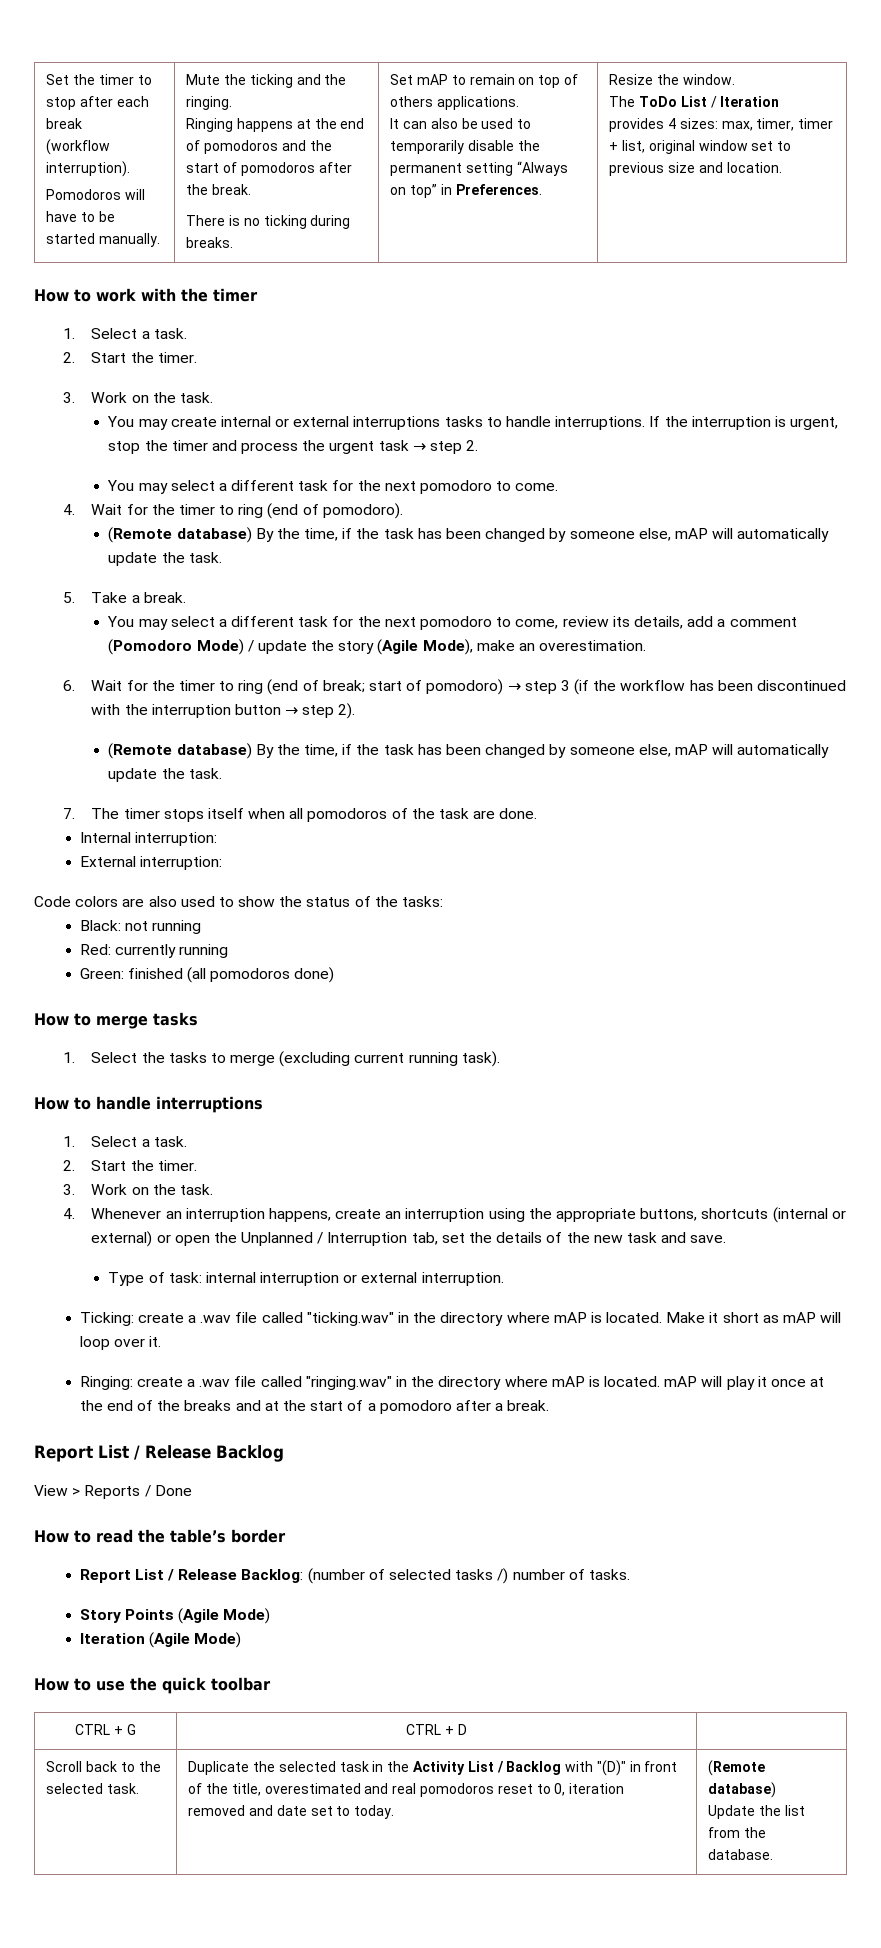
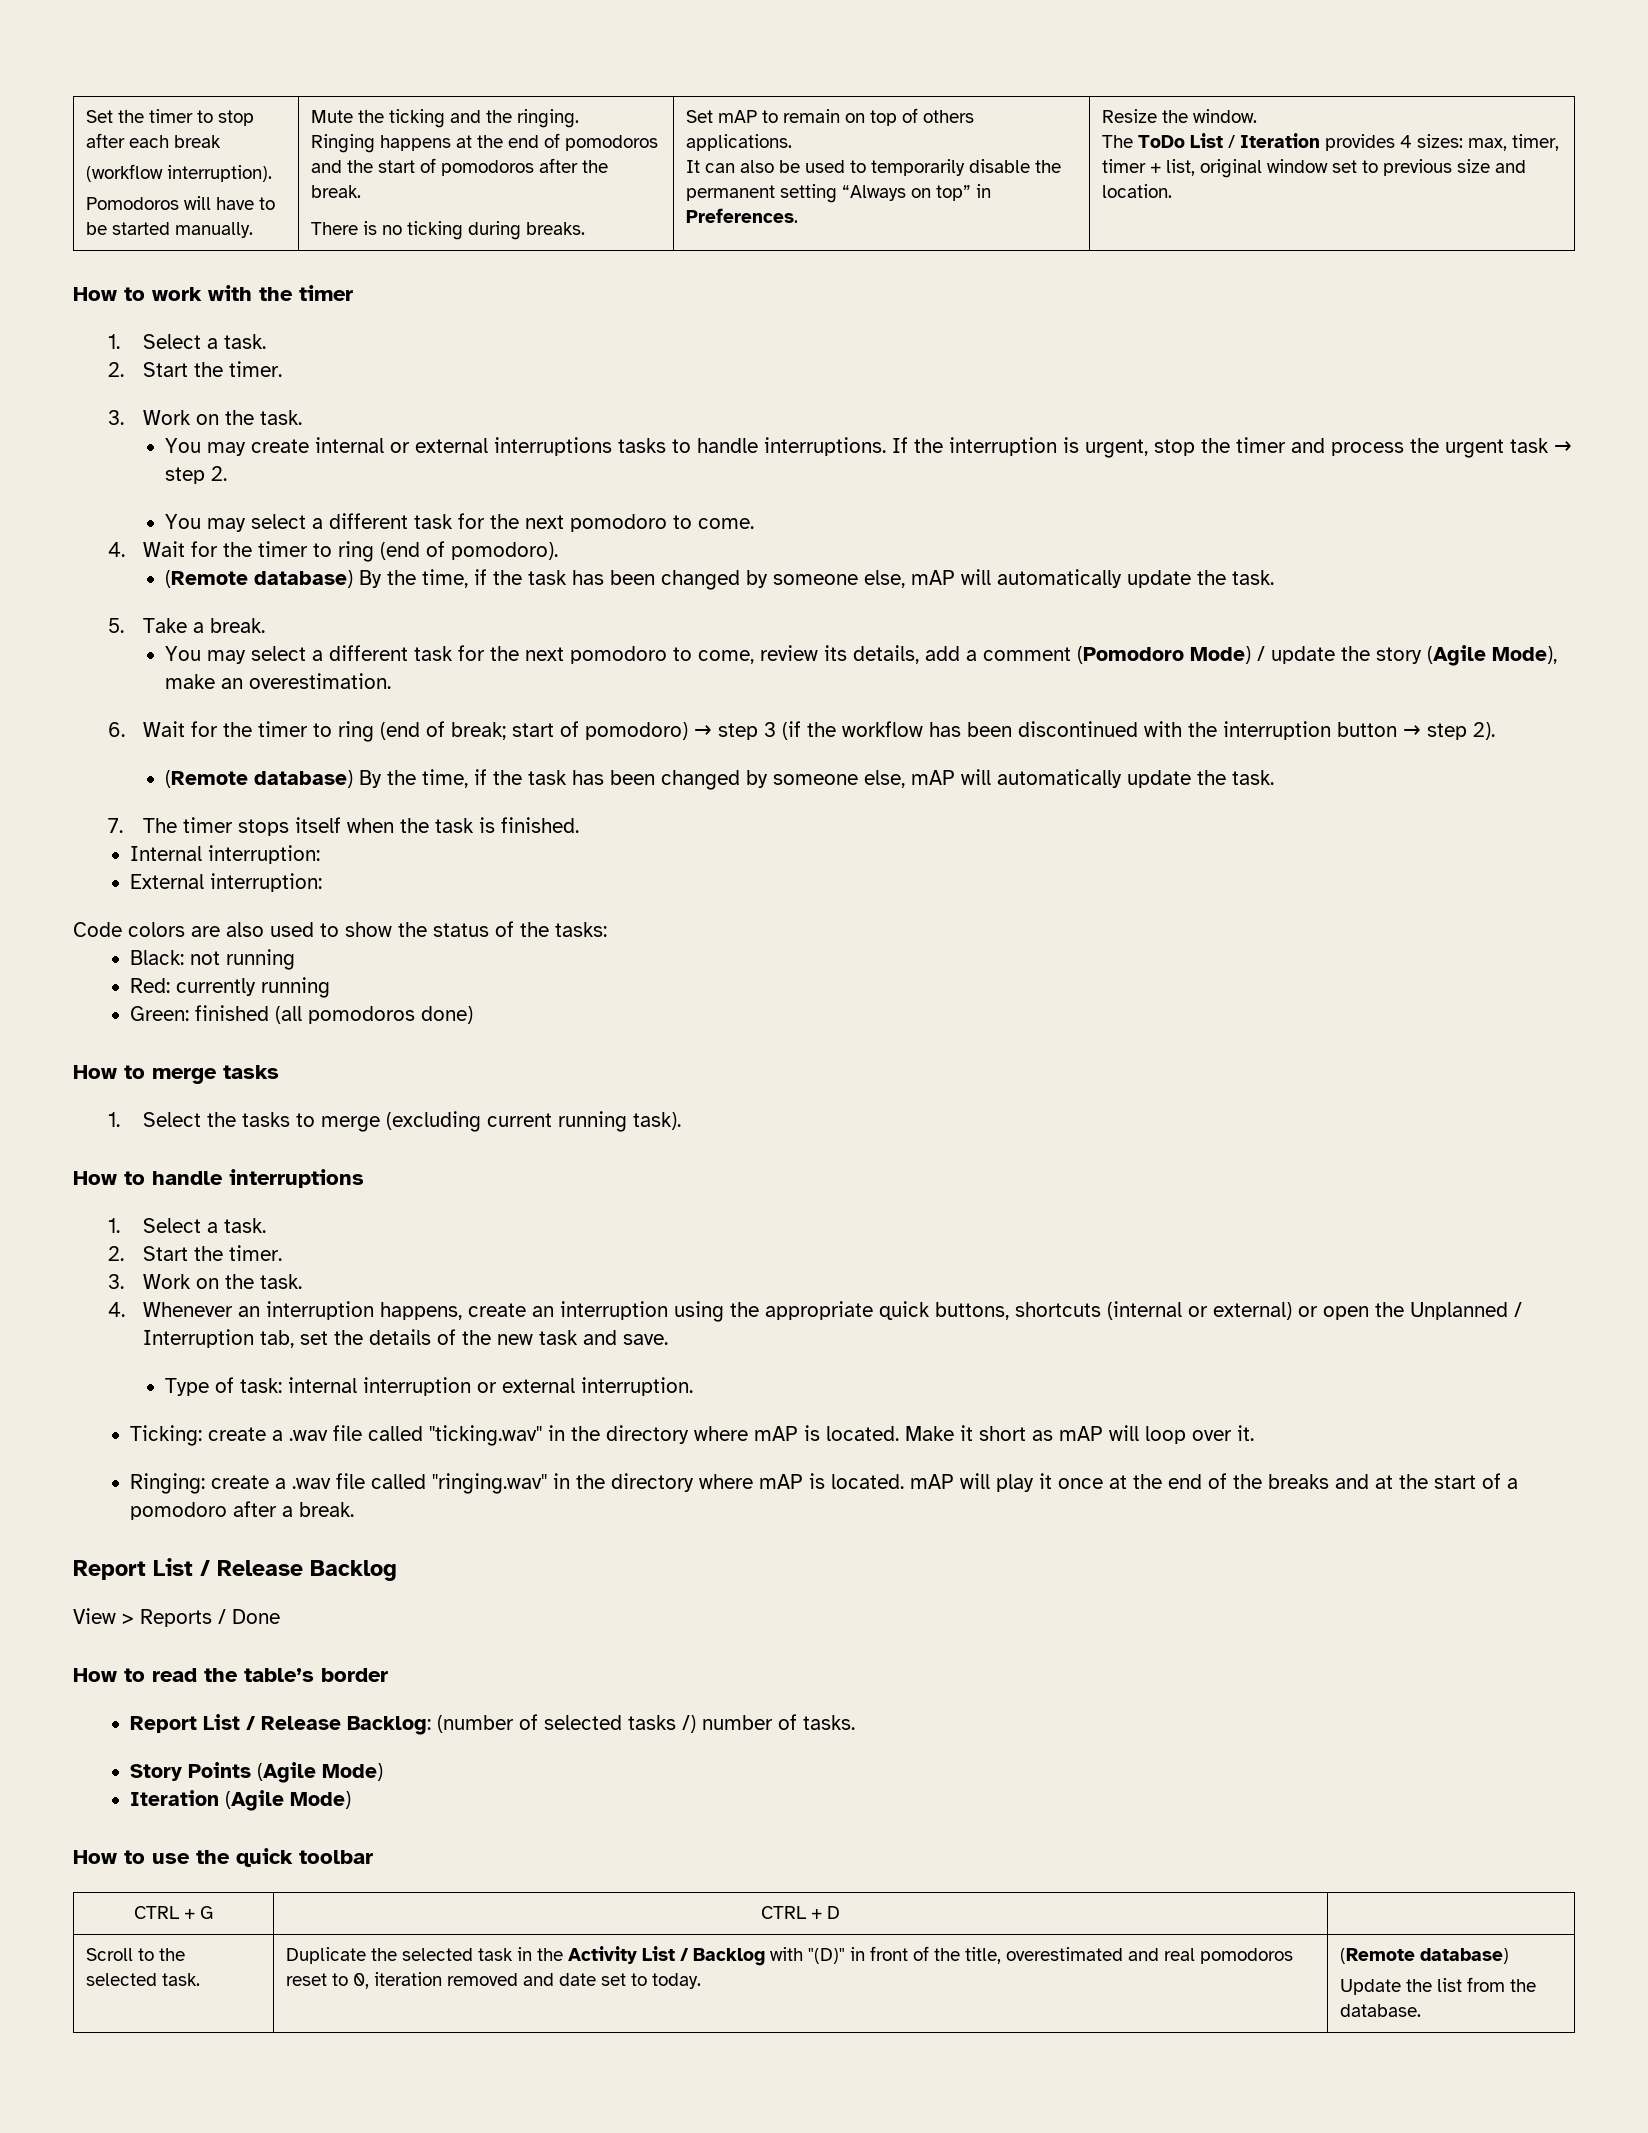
[289,808,538,822] all pomodoros of the task are done. -> [399,817,579,833] the task is finished.
(636, 1215) none -> [878,1301,930,1320] quick
[86,1761,118,1772] back -> (134, 1954) none

